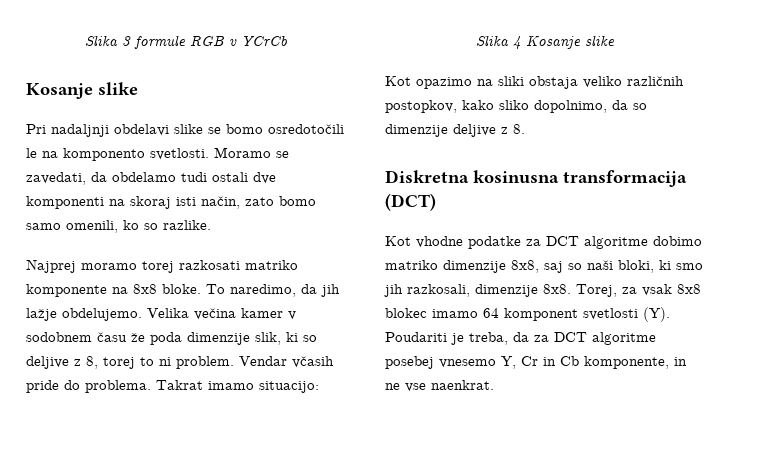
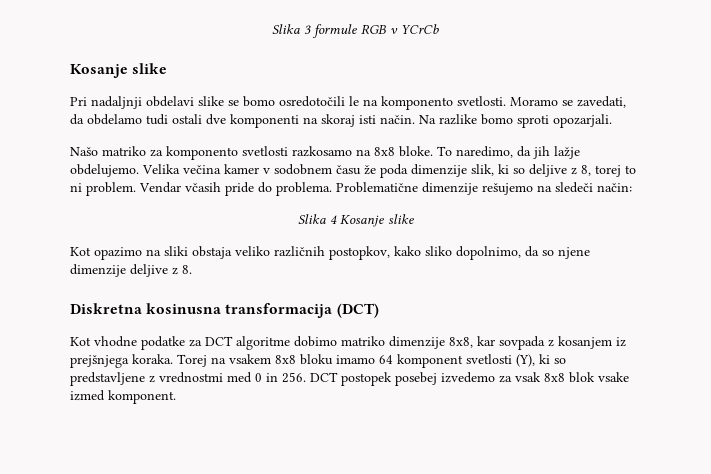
[201,196,316,209] [26,220,211,233] [26,259,298,273] [26,284,107,297] način, zato bomo samo omenili, ko so razlike. // Najprej moramo torej razkosati matriko komponente -> [380,114,612,128] [70,146,352,160] način. Na razlike bomo sproti opozarjali. // Našo matriko za komponento svetlosti razkosamo
[156,380,319,393] Takrat imamo situacijo: -> [336,182,632,195] Problematične dimenzije rešujemo na sledeči način:
(647, 106) none -> [558,247,590,259] njene
[544,260,703,273] [384,284,701,297] [385,307,670,322] [385,332,656,345] [385,356,687,369] [385,380,494,392] saj so naši bloki, ki smo jih razkosali, dimenzije 8x8. Torej, za vsak 8x8 blokec imamo 64 komponent svetlosti (Y). Poudariti je treba, da za DCT algoritme posebej vnesemo Y, Cr in Cb komponente, in ne vse naenkrat. -> [477,336,626,350] [70,354,566,368] [70,372,629,386] [70,390,176,404] kar sovpada z kosanjem iz prejšnjega koraka. Torej na vsakem 8x8 bloku imamo 64 komponent svetlosti (Y), ki so predstavljene z vrednostmi med 0 in 256. DCT postopek posebej izvedemo za vsak 8x8 blok vsake izmed komponent.

